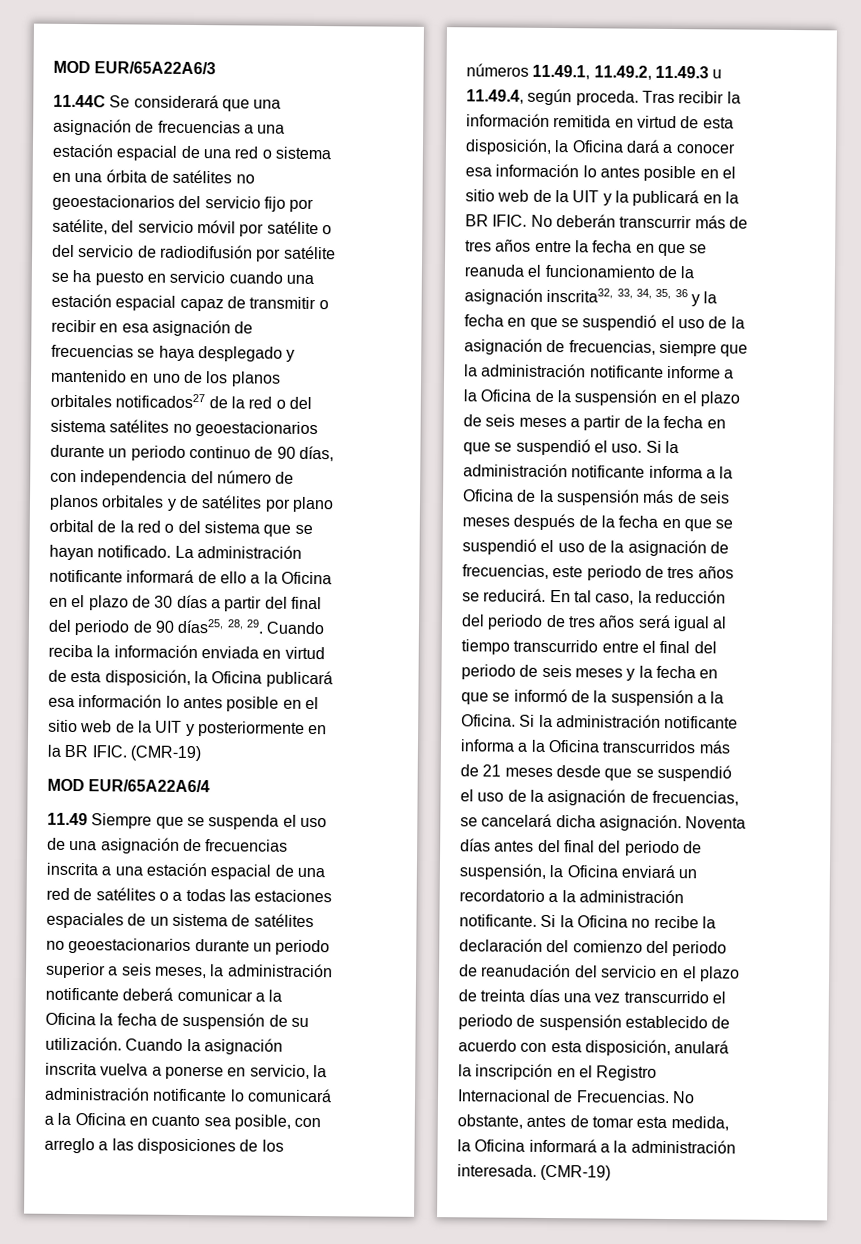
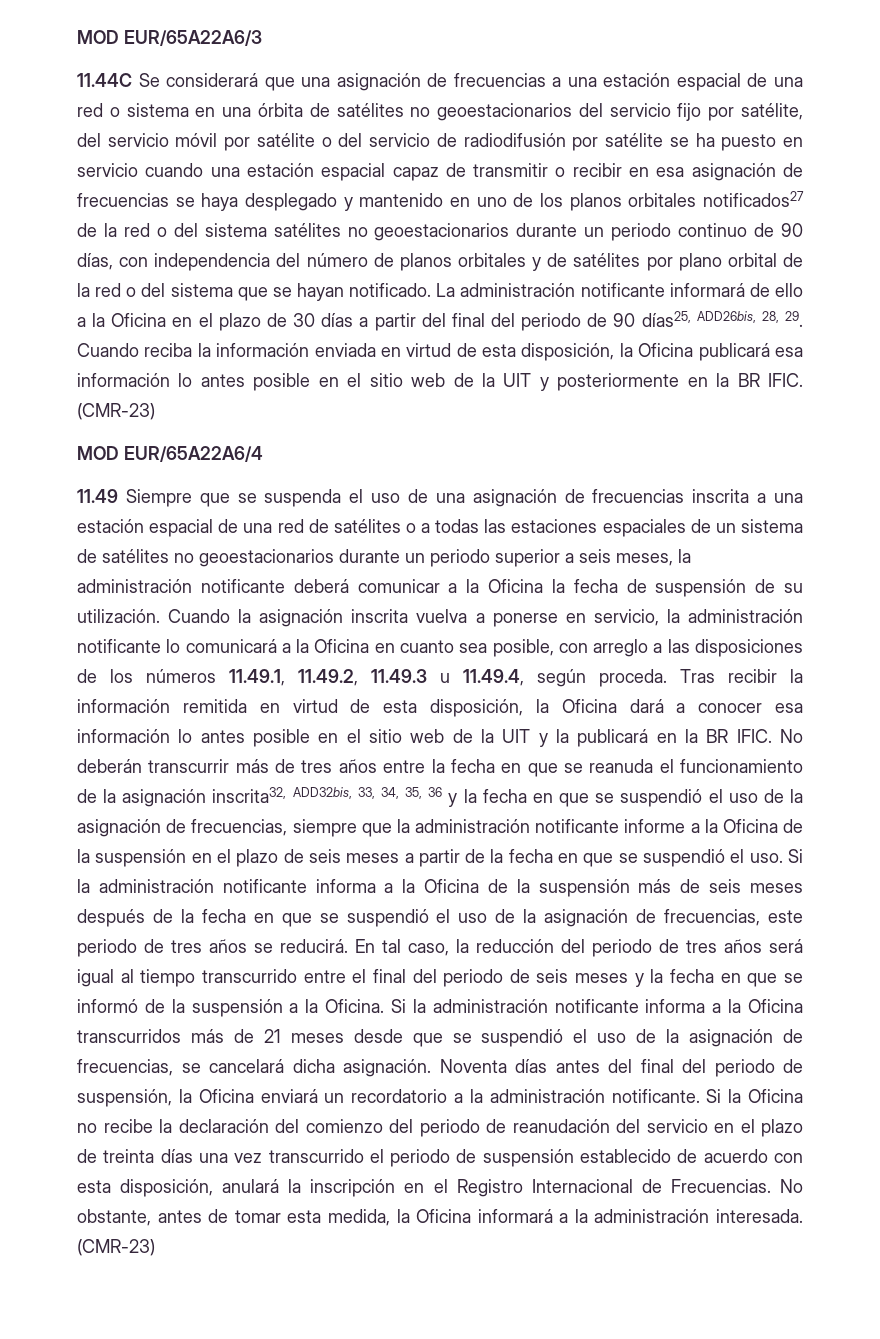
(225, 626) none -> [696,311,756,323] ADD26bis,
[129,745,201,762] (CMR-19) -> [77,403,155,420] (CMR-23)
(614, 295) none -> [292,787,352,799] ADD32bis,
[540,1164,612,1181] (CMR-19) -> [77,1239,155,1256] (CMR-23)

